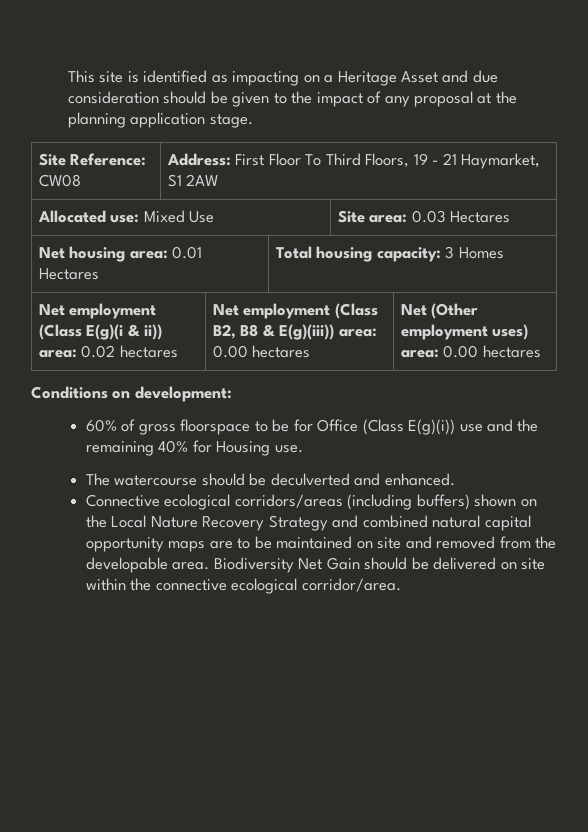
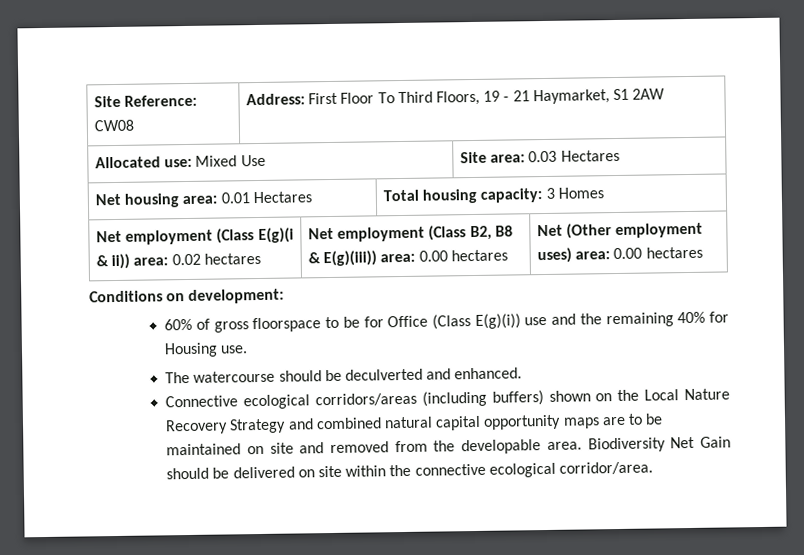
[67,70,498,86] [67,91,517,107] [67,112,253,128] This site is identified as impacting on a Heritage Asset and due consideration should be given to the impact of any proposal at the planning application stage. // -> (94, 101) none

